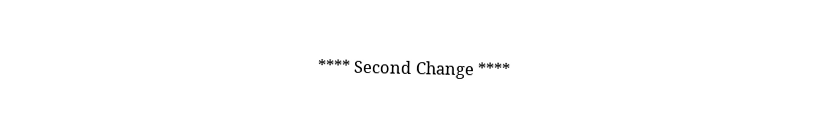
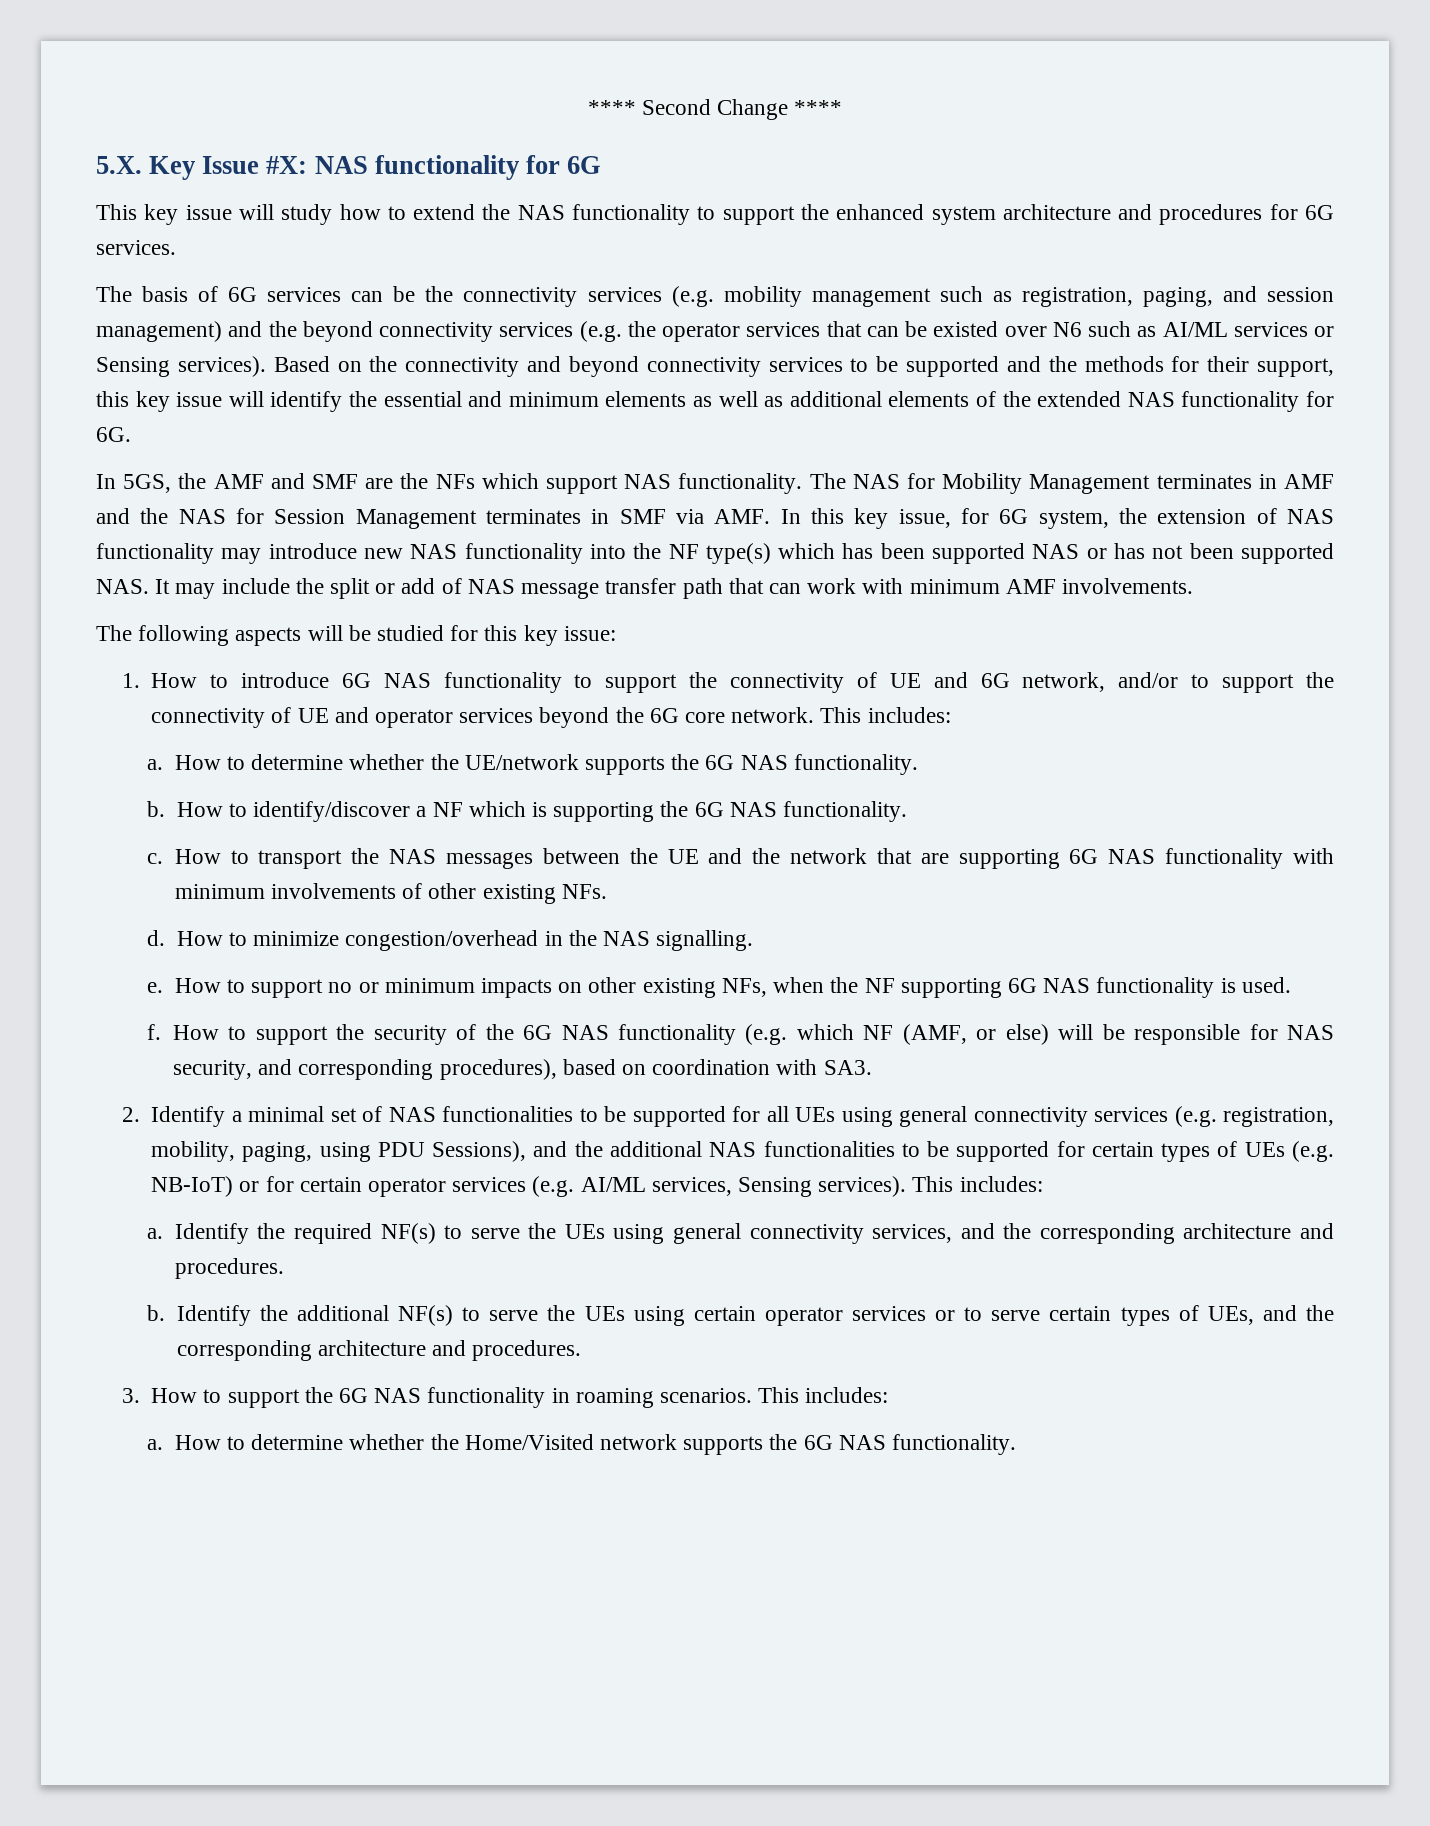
(512, 69) none -> [96,155,602,180] [96,204,1334,225] [96,240,176,255] [96,286,1335,307] [96,321,1334,342] [96,356,1334,377] [96,391,1334,412] [96,427,131,442] [96,473,1335,494] [96,508,1335,529] [96,543,1334,564] [96,578,1193,599] [96,625,616,646] [121,672,1335,693] [151,707,951,728] [147,754,918,775] [147,801,908,822] [147,848,1335,869] [174,883,607,904] [147,930,754,951] [147,977,1291,998] [147,1024,1335,1045] [172,1059,872,1080] [121,1106,1334,1127] [151,1141,1334,1162] [151,1176,1043,1197] [147,1223,1334,1244] [174,1258,284,1279] [147,1305,1334,1326] [176,1340,582,1361] [121,1387,889,1408] [147,1434,1017,1455] // 5.X. Key Issue #X: NAS functionality for 6G // This key issue will study how to extend the NAS functionality to support the enhanced system architecture and procedures for 6G services. // The basis of 6G services can be the connectivity services (e.g. mobility management such as registration, paging, and session management) and the beyond connectivity services (e.g. the operator services that can be existed over N6 such as AI/ML services or Sensing services). Based on the connectivity and beyond connectivity services to be supported and the methods for their support, this key issue will identify the essential and minimum elements as well as additional elements of the extended NAS functionality for 6G. // In 5GS, the AMF and SMF are the NFs which support NAS functionality. The NAS for Mobility Management terminates in AMF and the NAS for Session Management terminates in SMF via AMF. In this key issue, for 6G system, the extension of NAS functionality may introduce new NAS functionality into the NF type(s) which has been supported NAS or has not been supported NAS. It may include the split or add of NAS message transfer path that can work with minimum AMF involvements. // The following aspects will be studied for this key issue: // 1. How to introduce 6G NAS functionality to support the connectivity of UE and 6G network, and/or to support the connectivity of UE and operator services beyond the 6G core network. This includes: // a. How to determine whether the UE/network supports the 6G NAS functionality. // b. How to identify/discover a NF which is supporting the 6G NAS functionality. // c. How to transport the NAS messages between the UE and the network that are supporting 6G NAS functionality with minimum involvements of other existing NFs. // d. How to minimize congestion/overhead in the NAS signalling. // e. How to support no or minimum impacts on other existing NFs, when the NF supporting 6G NAS functionality is used. // f. How to support the security of the 6G NAS functionality (e.g. which NF (AMF, or else) will be responsible for NAS security, and corresponding procedures), based on coordination with SA3. // 2. Identify a minimal set of NAS functionalities to be supported for all UEs using general connectivity services (e.g. registration, mobility, paging, using PDU Sessions), and the additional NAS functionalities to be supported for certain types of UEs (e.g. NB-IoT) or for certain operator services (e.g. AI/ML services, Sensing services). This includes: // a. Identify the required NF(s) to serve the UEs using general connectivity services, and the corresponding architecture and procedures. // b. Identify the additional NF(s) to serve the UEs using certain operator services or to serve certain types of UEs, and the corresponding architecture and procedures. // 3. How to support the 6G NAS functionality in roaming scenarios. This includes: // a. How to determine whether the Home/Visited network supports the 6G NAS functionality.

